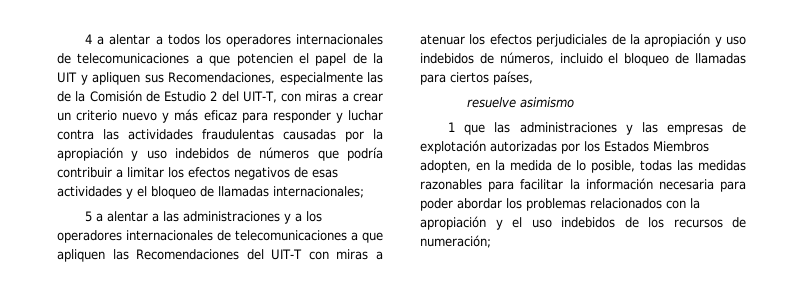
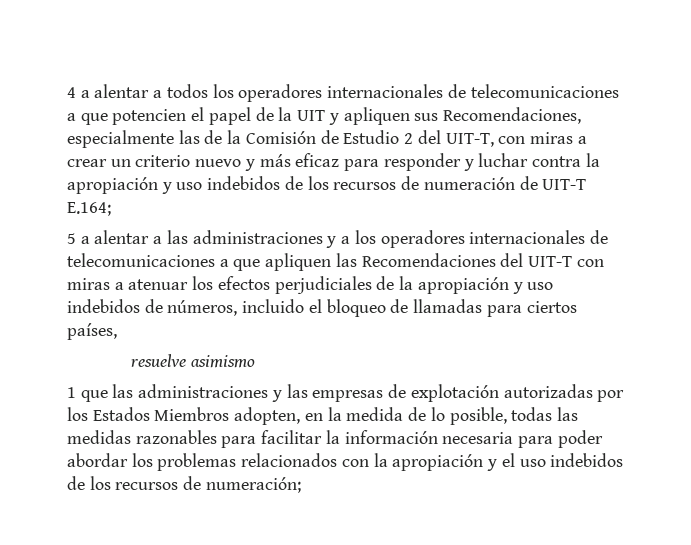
[103,129,383,142] [57,147,383,161] [57,167,338,180] [57,186,364,199] las actividades fraudulentas causadas por la apropiación y uso indebidos de números que podría contribuir a limitar los efectos negativos de esas actividades y el bloqueo de llamadas internacionales; -> [585,153,600,167] [67,176,587,194] [67,202,111,216] la apropiación y uso indebidos de los recursos de numeración de UIT-T E.164;

